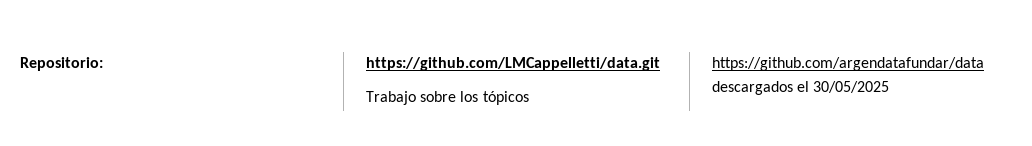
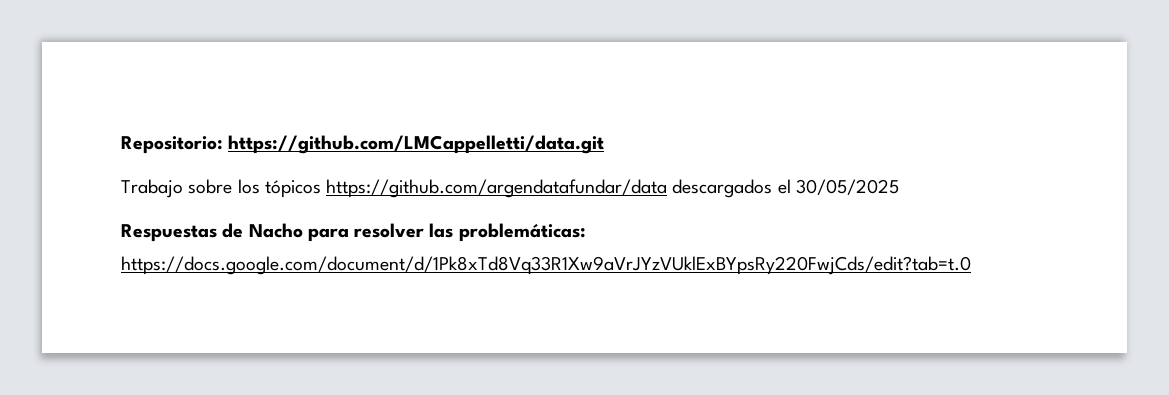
(890, 87) none -> [121,223,586,242] [121,256,971,275] // Respuestas de Nacho para resolver las problemáticas: https://docs.google.com/document/d/1Pk8xTd8Vq33R1Xw9aVrJYzVUklExBYpsRy220FwjCds/edit?tab=t.0

